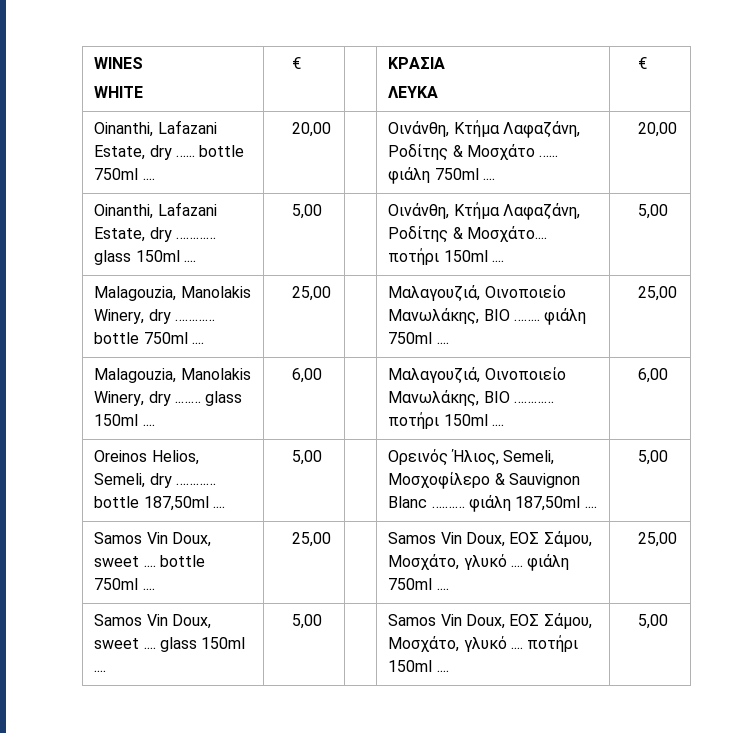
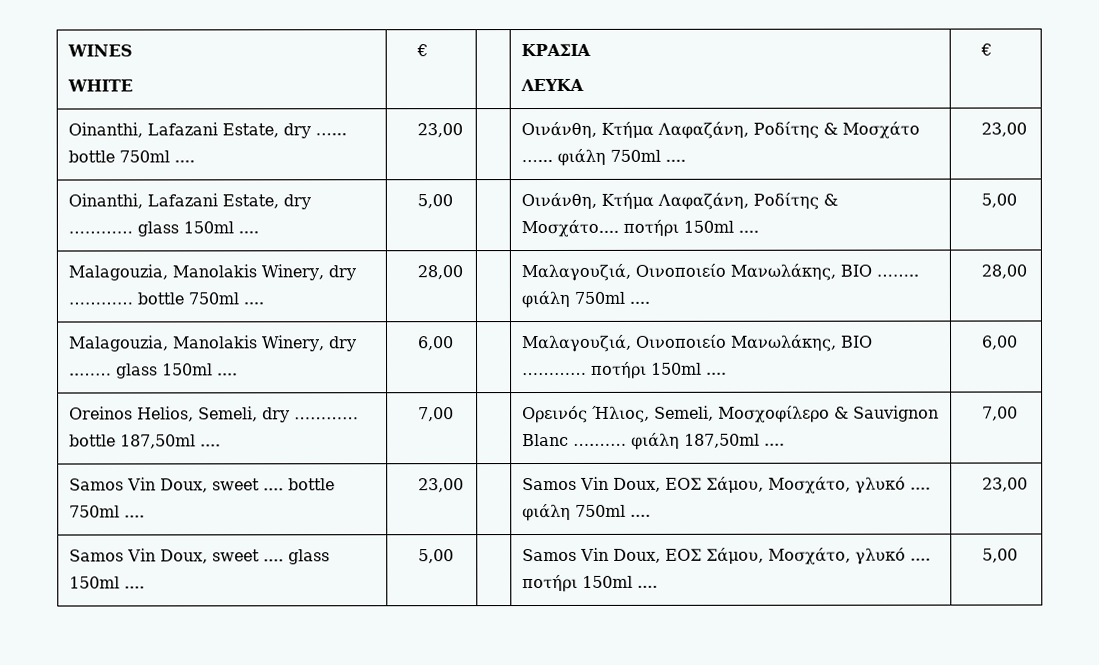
[291,122,331,137] 20,00 -> [417,123,464,138] 23,00
[637,122,677,137] 20,00 -> [981,122,1028,137] 23,00
[291,286,331,301] 25,00 -> [417,265,464,280] 28,00
[637,286,677,301] 25,00 -> [981,264,1028,279] 28,00
[291,450,322,465] 5,00 -> [418,407,455,422] 7,00
[637,450,668,465] 5,00 -> [982,406,1019,421] 7,00
[291,532,331,547] 25,00 -> [418,478,465,493] 23,00
[637,532,677,547] 25,00 -> [982,477,1029,492] 23,00

